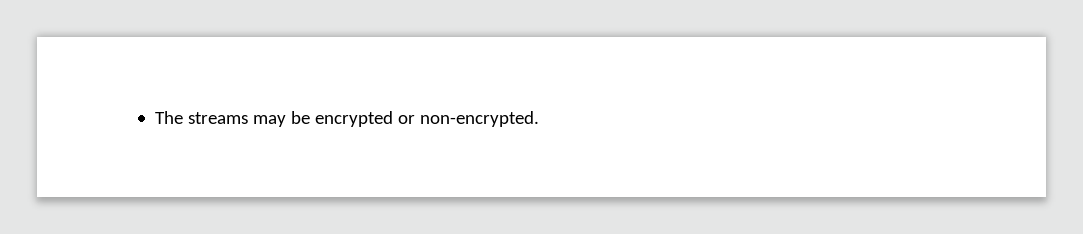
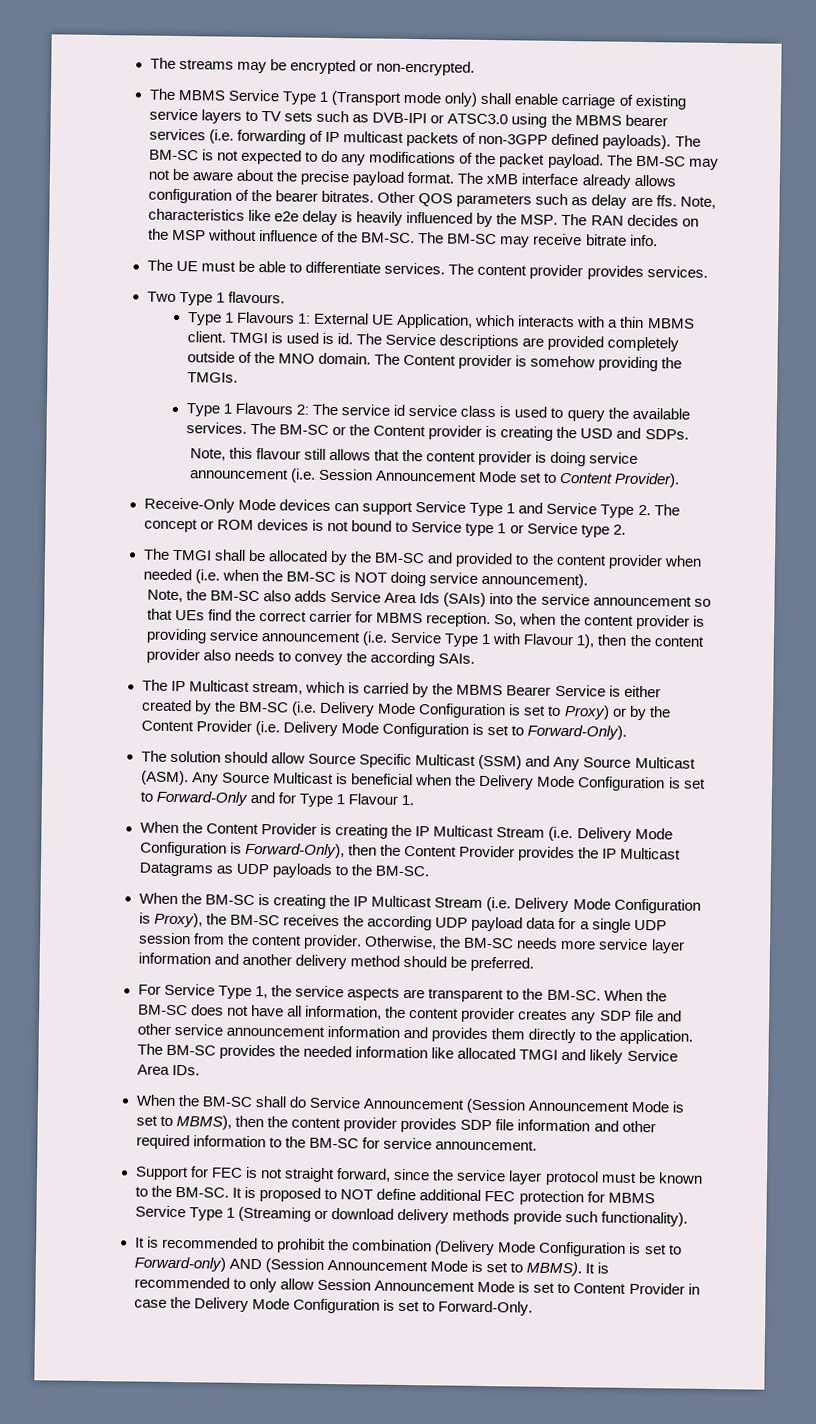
(539, 119) none -> [148,88,686,110] [148,108,668,128] [148,128,701,150] [148,149,719,170] [147,168,676,189] [147,188,716,209] [147,208,699,228] [147,228,658,248] [146,259,708,281] [146,291,286,306] [186,311,695,329] [186,331,680,352] [186,351,683,372] [186,372,238,383] [185,402,690,422] [185,422,689,441] [189,447,639,467] [189,468,681,488] [143,497,680,518] [143,518,626,538] [142,548,702,570] [142,568,589,589] [146,589,711,608] [146,608,705,630] [145,628,704,649] [145,648,476,667] [141,679,661,698] [140,699,671,721] [140,720,628,740] [140,750,696,771] [140,770,706,792] [139,790,415,808] [139,821,673,842] [139,841,682,862] [138,862,431,879] [138,892,701,914] [138,912,667,933] [137,932,685,954] [137,952,535,972] [137,983,667,1003] [137,1004,682,1024] [136,1023,694,1045] [136,1043,678,1064] [136,1064,201,1076] [135,1094,685,1114] [135,1115,656,1133] [135,1134,538,1151] [134,1166,703,1186] [134,1185,655,1206] [134,1205,689,1227] [134,1236,682,1257] [133,1256,610,1277] [133,1276,700,1295] [133,1296,534,1316] // The MBMS Service Type 1 (Transport mode only) shall enable carriage of existing service layers to TV sets such as DVB-IPI or ATSC3.0 using the MBMS bearer services (i.e. forwarding of IP multicast packets of non-3GPP defined payloads). The BM-SC is not expected to do any modifications of the packet payload. The BM-SC may not be aware about the precise payload format. The xMB interface already allows configuration of the bearer bitrates. Other QOS parameters such as delay are ffs. Note, characteristics like e2e delay is heavily influenced by the MSP. The RAN decides on the MSP without influence of the BM-SC. The BM-SC may receive bitrate info. // The UE must be able to differentiate services. The content provider provides services. // Two Type 1 flavours. // Type 1 Flavours 1: External UE Application, which interacts with a thin MBMS client. TMGI is used is id. The Service descriptions are provided completely outside of the MNO domain. The Content provider is somehow providing the TMGIs. // Type 1 Flavours 2: The service id service class is used to query the available services. The BM-SC or the Content provider is creating the USD and SDPs. // Note, this flavour still allows that the content provider is doing service announcement (i.e. Session Announcement Mode set to Content Provider). // Receive-Only Mode devices can support Service Type 1 and Service Type 2. The concept or ROM devices is not bound to Service type 1 or Service type 2. // The TMGI shall be allocated by the BM-SC and provided to the content provider when needed (i.e. when the BM-SC is NOT doing service announcement). // Note, the BM-SC also adds Service Area Ids (SAIs) into the service announcement so that UEs find the correct carrier for MBMS reception. So, when the content provider is providing service announcement (i.e. Service Type 1 with Flavour 1), then the content provider also needs to convey the according SAIs. // The IP Multicast stream, which is carried by the MBMS Bearer Service is either created by the BM-SC (i.e. Delivery Mode Configuration is set to Proxy) or by the Content Provider (i.e. Delivery Mode Configuration is set to Forward-Only). // The solution should allow Source Specific Multicast (SSM) and Any Source Multicast (ASM). Any Source Multicast is beneficial when the Delivery Mode Configuration is set to Forward-Only and for Type 1 Flavour 1. // When the Content Provider is creating the IP Multicast Stream (i.e. Delivery Mode Configuration is Forward-Only), then the Content Provider provides the IP Multicast Datagrams as UDP payloads to the BM-SC. // When the BM-SC is creating the IP Multicast Stream (i.e. Delivery Mode Configuration is Proxy), the BM-SC receives the according UDP payload data for a single UDP session from the content provider. Otherwise, the BM-SC needs more service layer information and another delivery method should be preferred. // For Service Type 1, the service aspects are transparent to the BM-SC. When the BM-SC does not have all information, the content provider creates any SDP file and other service announcement information and provides them directly to the application. The BM-SC provides the needed information like allocated TMGI and likely Service Area IDs. // When the BM-SC shall do Service Announcement (Session Announcement Mode is set to MBMS), then the content provider provides SDP file information and other required information to the BM-SC for service announcement. // Support for FEC is not straight forward, since the service layer protocol must be known to the BM-SC. It is proposed to NOT define additional FEC protection for MBMS Service Type 1 (Streaming or download delivery methods provide such functionality). // It is recommended to prohibit the combination (Delivery Mode Configuration is set to Forward-only) AND (Session Announcement Mode is set to MBMS). It is recommended to only allow Session Announcement Mode is set to Content Provider in case the Delivery Mode Configuration is set to Forward-Only.

